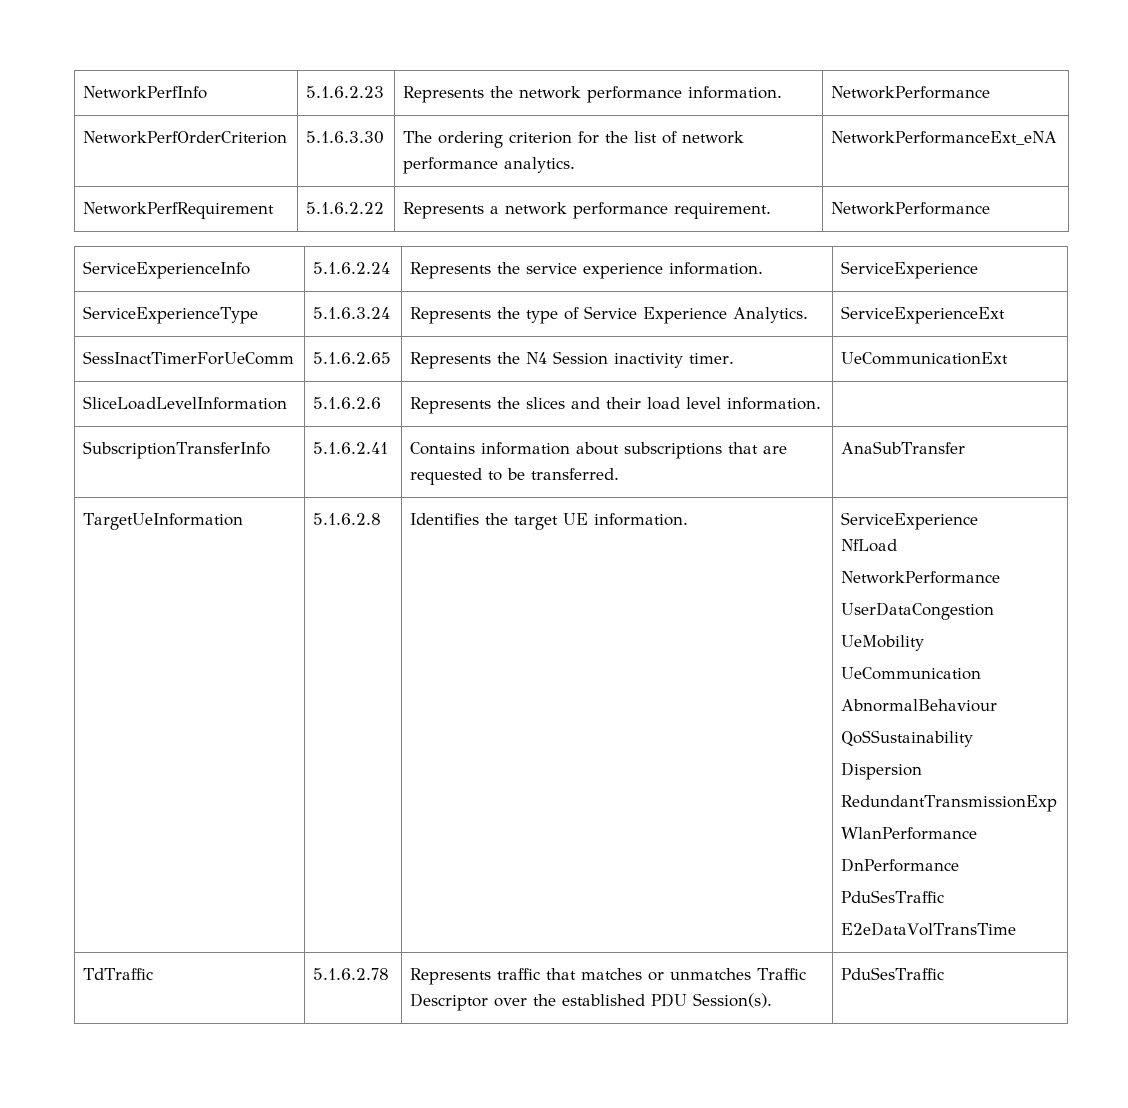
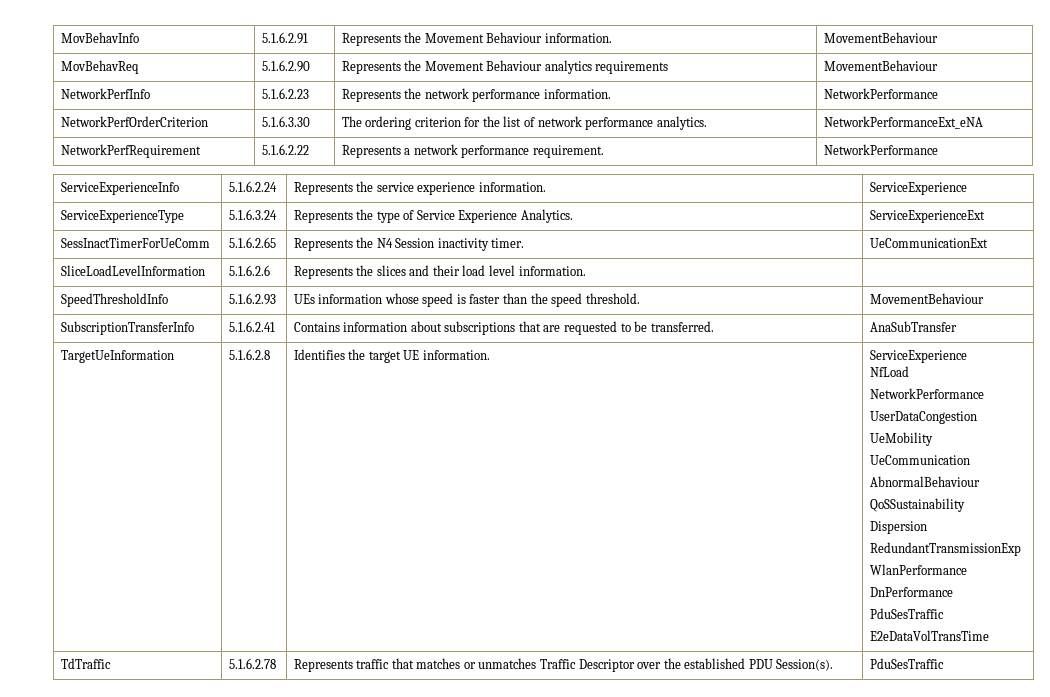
(83, 92) none -> [60,32,139,43] [261,32,308,44] [341,32,612,46] [823,32,938,43] [60,60,139,74] [261,60,310,72] [341,60,669,74] [823,60,938,71] MovBehavInfo | 5.1.6.2.91 | Represents the Movement Behaviour information. | MovementBehaviour // MovBehavReq | 5.1.6.2.90 | Represents the Movement Behaviour analytics requirements | MovementBehaviour //
(822, 403) none -> [60,293,168,307] [228,293,276,305] [293,293,640,307] [869,293,984,304] // SpeedThresholdInfo | 5.1.6.2.93 | UEs information whose speed is faster than the speed threshold. | MovementBehaviour

